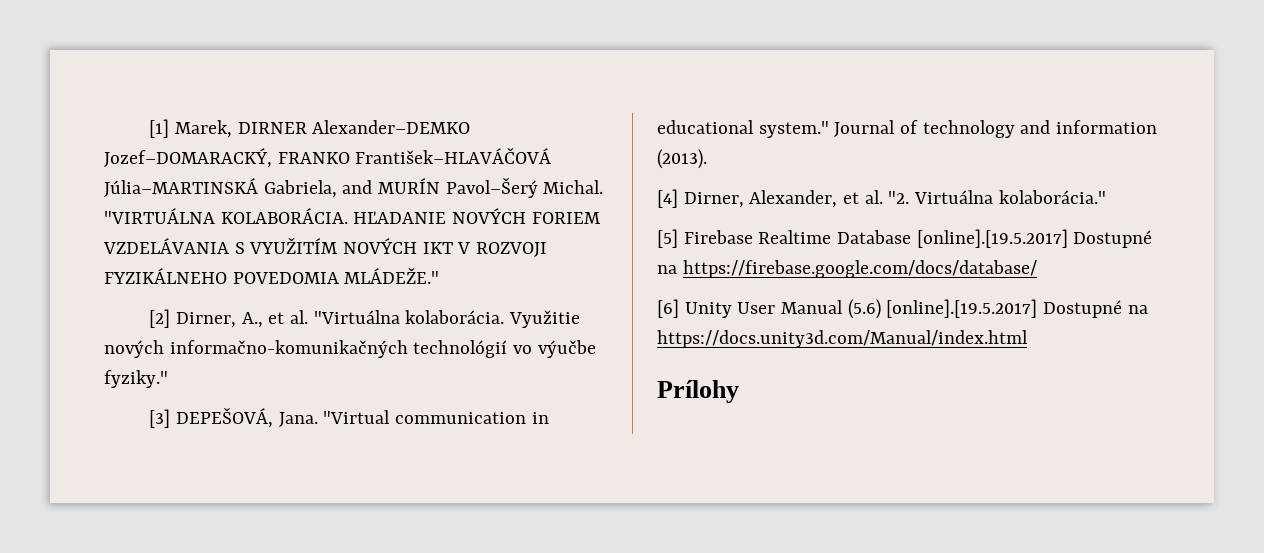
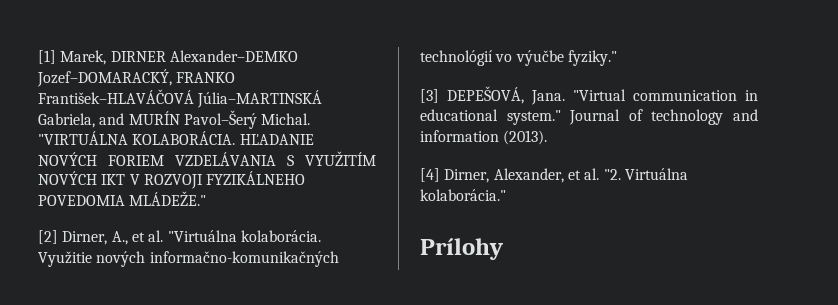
[657,229,1153,248] [657,260,1037,278] [657,299,1148,319] [657,330,1028,348] // [5] Firebase Realtime Database [online].[19.5.2017] Dostupné na https://firebase.google.com/docs/database/ // [6] Unity User Manual (5.6) [online].[19.5.2017] Dostupné na https://docs.unity3d.com/Manual/index.html -> (506, 195) none

